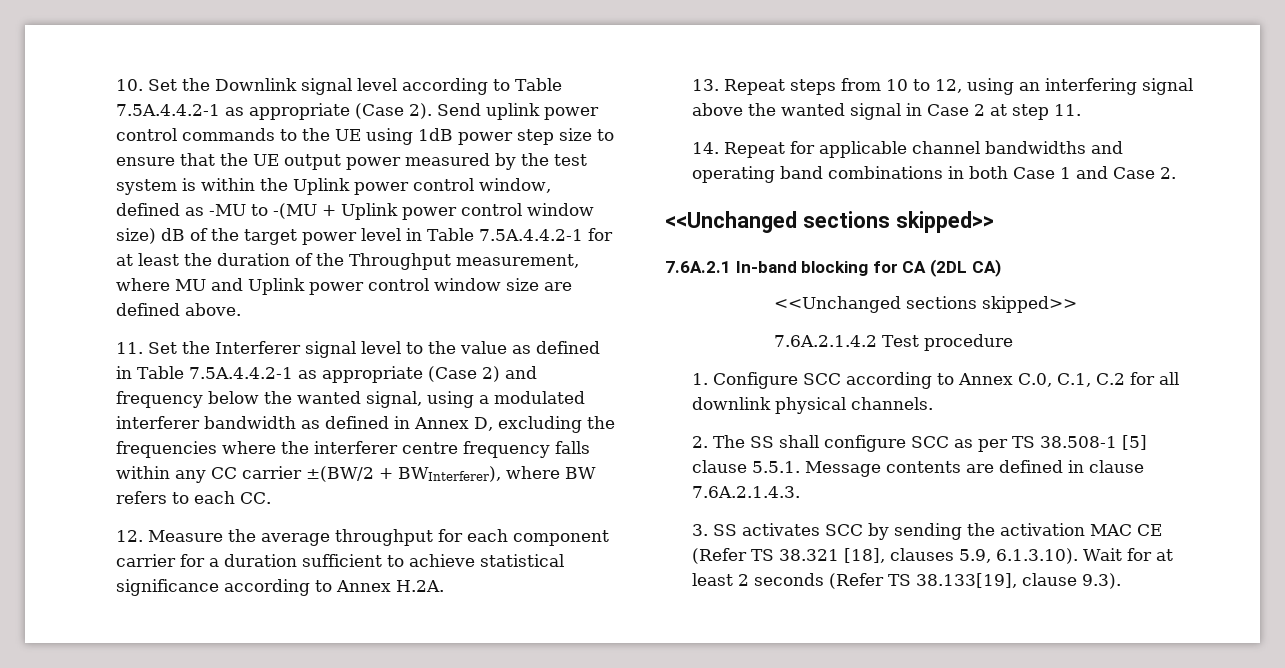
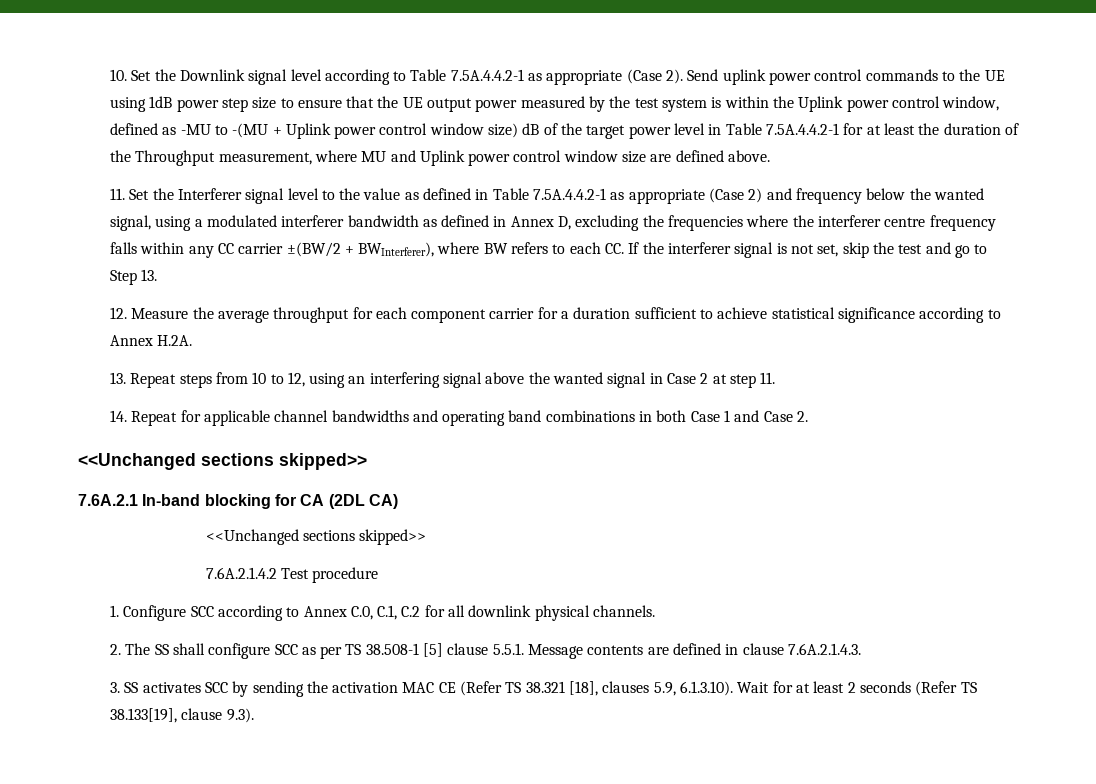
(272, 498) none -> [628,242,988,258] [109,269,158,285] If the interferer signal is not set, skip the test and go to Step 13.

